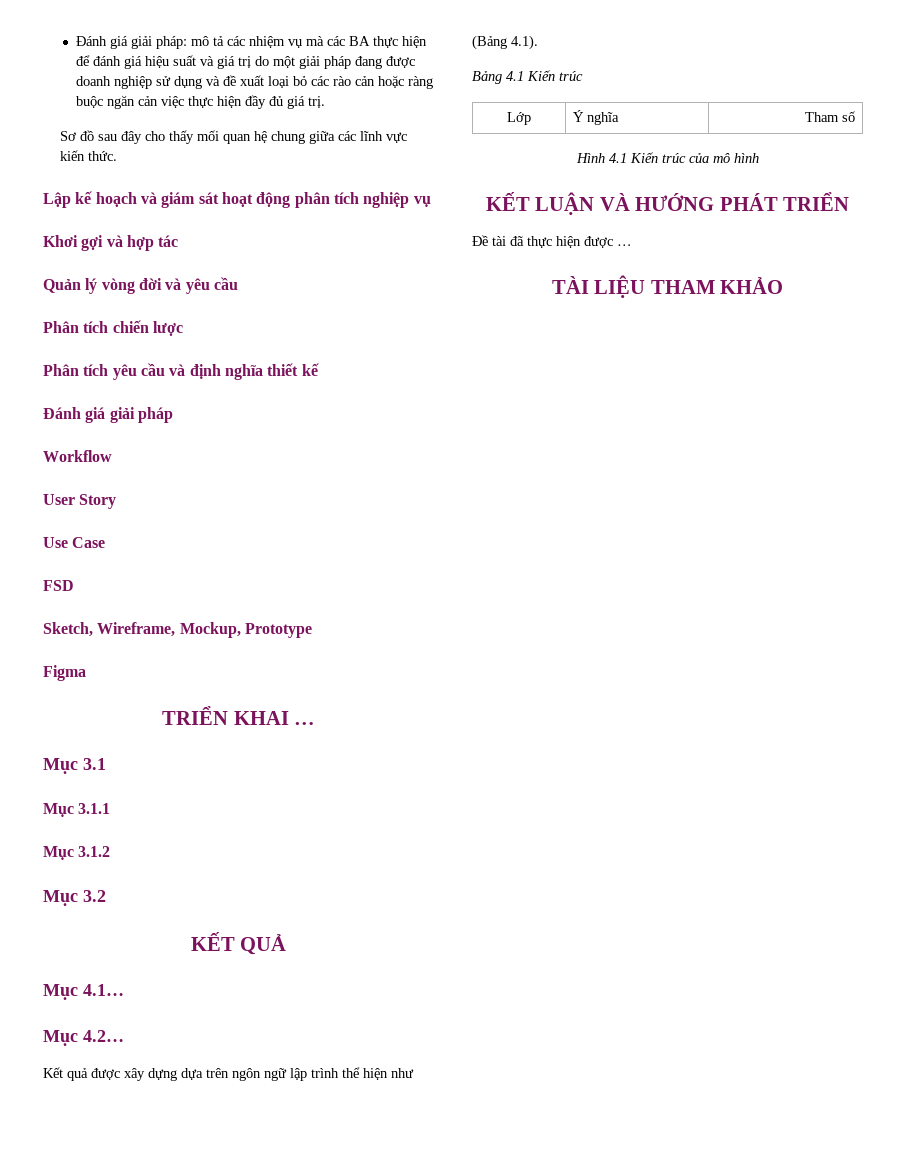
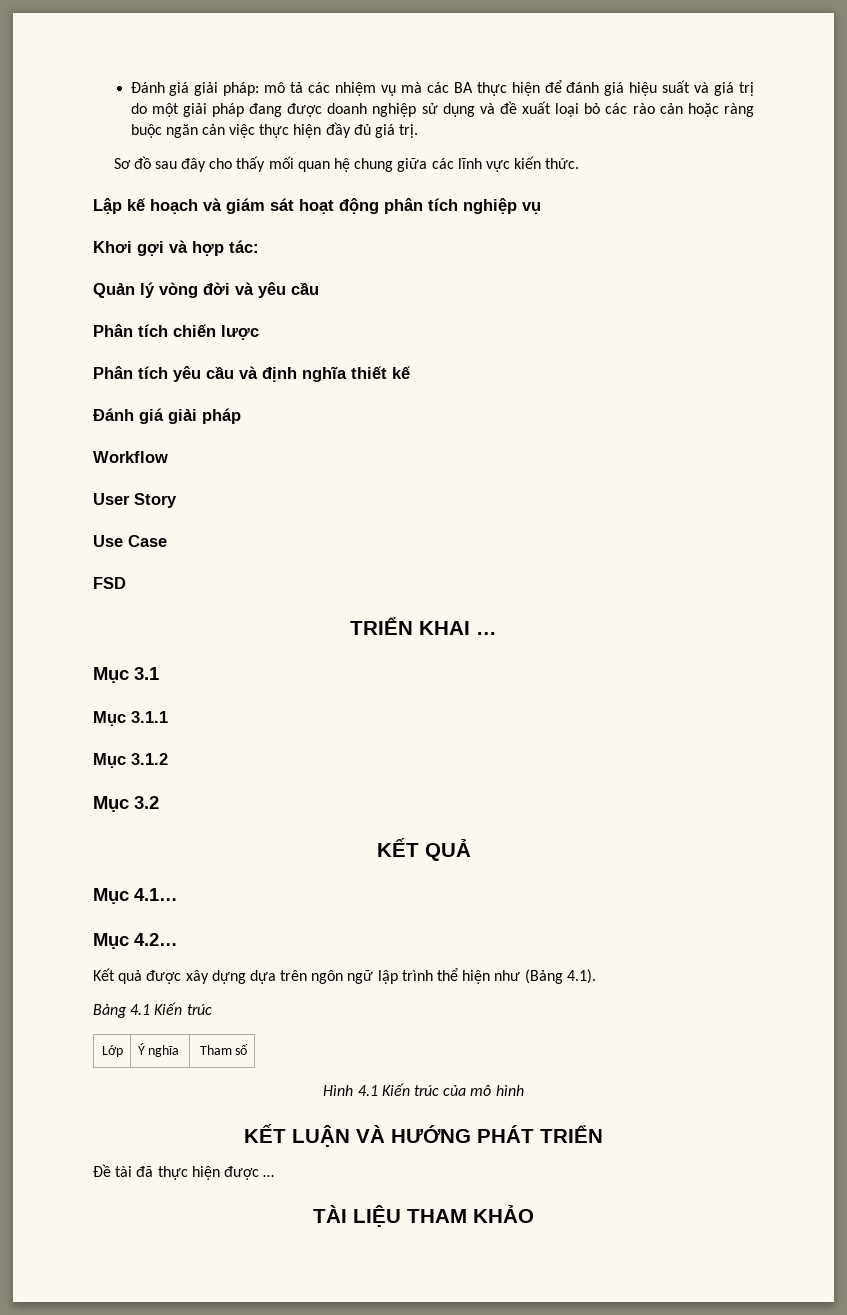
[158,235,179,247] tác -> [229,240,259,253] tác:
[43,622,312,638] [43,665,86,681] // Sketch, Wireframe, Mockup, Prototype // Figma -> (126, 583) none

